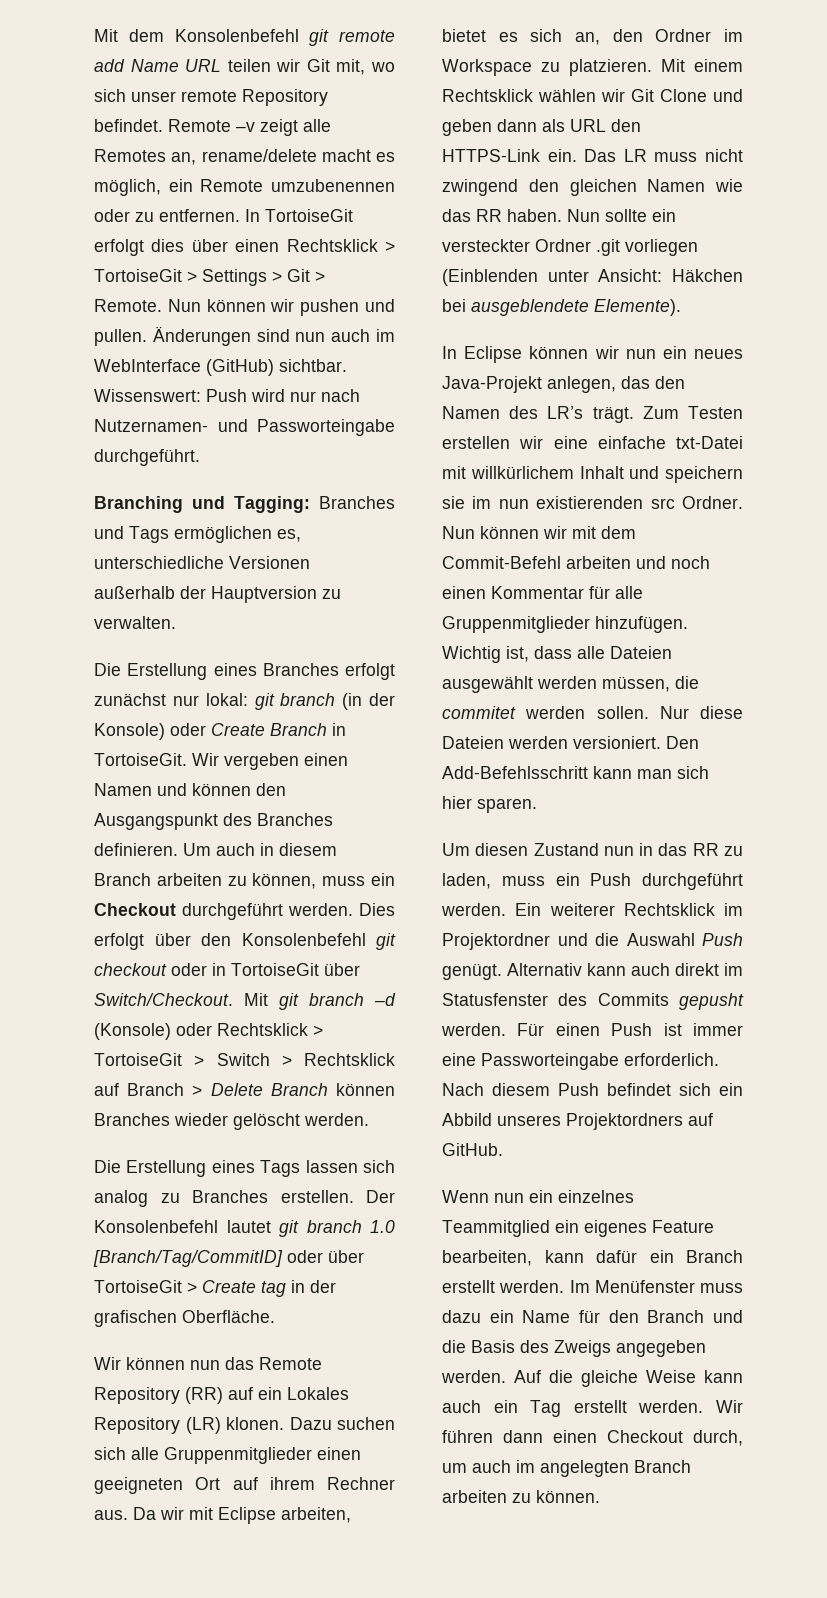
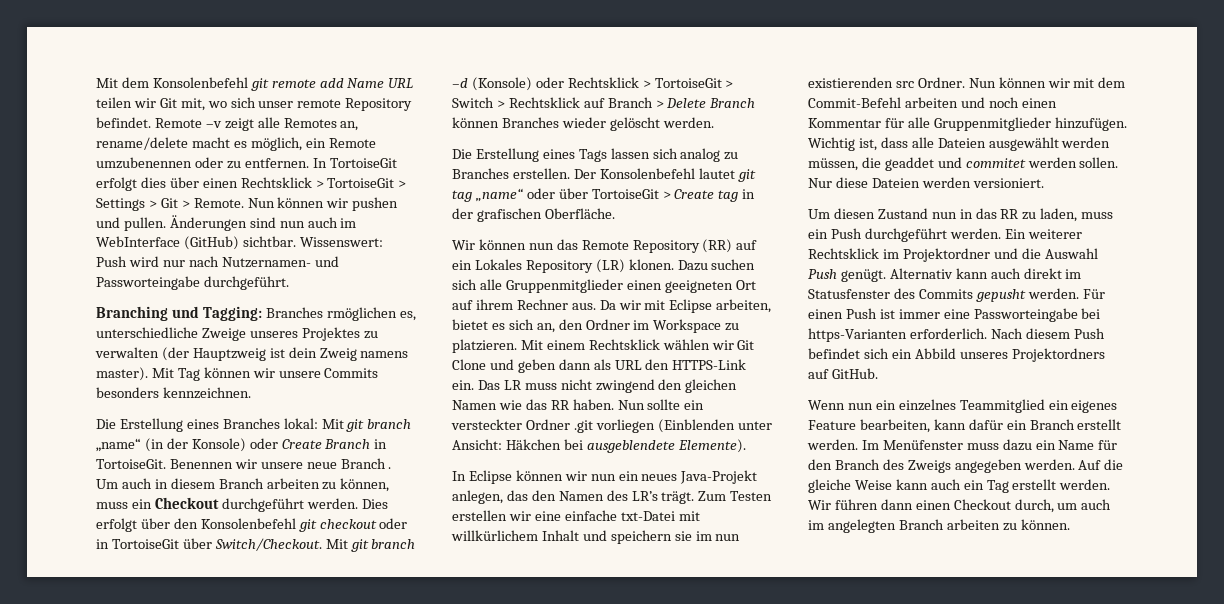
[94,526,301,543] [94,556,310,569] [94,586,341,603] [94,616,176,629] und Tags ermöglichen es, unterschiedliche Versionen außerhalb der Hauptversion zu verwalten. -> [326,307,416,321] [96,327,378,341] [95,347,409,361] [96,367,379,381] [96,387,251,399] rmöglichen es, unterschiedliche Zweige unseres Projektes zu verwalten (der Hauptzweig ist dein Zweig namens master). Mit Tag können wir unsere Commits besonders kennzeichnen.
[345,663,395,680] [94,693,336,710] erfolgt zunächst nur lokal: git branch -> [283,418,412,432] [96,438,141,452] lokal: Mit git branch „name“
[192,753,348,770] [94,783,286,796] [94,813,333,830] [94,843,178,856] Wir vergeben einen Namen und können den Ausgangspunkt des Branches definieren. -> [169,458,392,469] Benennen wir unsere neue Branch .
[306,1220,395,1233] [93,1250,283,1267] branch 1.0 [Branch/Tag/CommitID] -> [452,188,523,202] tag „name“
(699, 682) none -> [884,157,962,171] geaddet und
[666,736,699,749] [442,766,709,779] [442,796,537,813] Den Add-Befehlsschritt kann man sich hier sparen. -> (1044, 183) none
(619, 1061) none -> [1081,308,1101,319] [808,328,907,342] bei https-Varianten
[713,1310,743,1323] [442,1340,515,1353] und die Basis -> (880, 464) none

